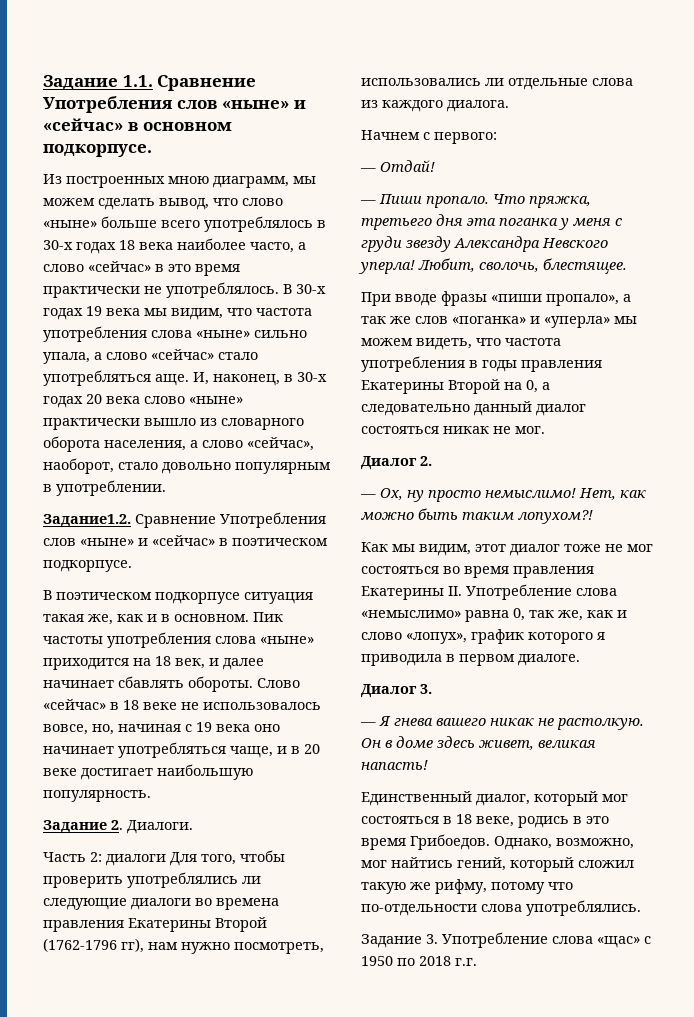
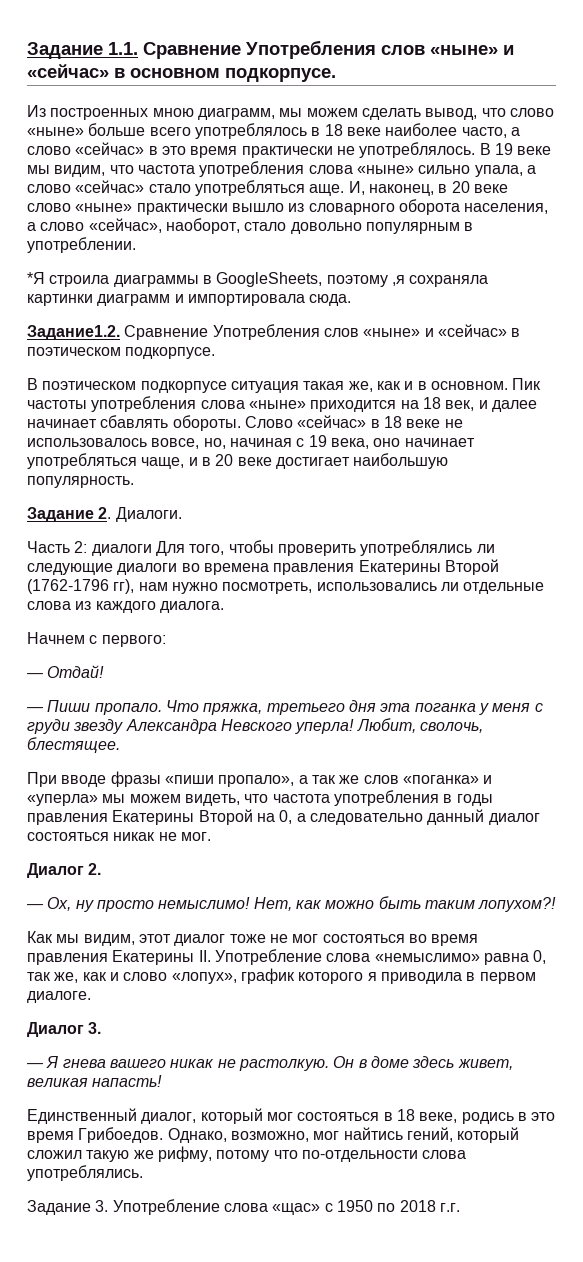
[43,240,173,254] 30-х годах 18 века -> [324,124,381,136] 18 веке
[296,284,326,294] [43,306,140,320] 30-х годах 19 века -> [494,143,552,155] 19 веке
[297,372,327,382] [43,394,140,408] 30-х годах 20 века -> [451,181,508,193] 20 веке
(166, 488) none -> [27,272,489,287] [27,294,352,306] // *Я строила диаграммы в GoogleSheets, поэтому ,я сохраняла картинки диаграмм и импортировала сюда.
[216,724,250,732] века -> [330,438,369,449] века,

